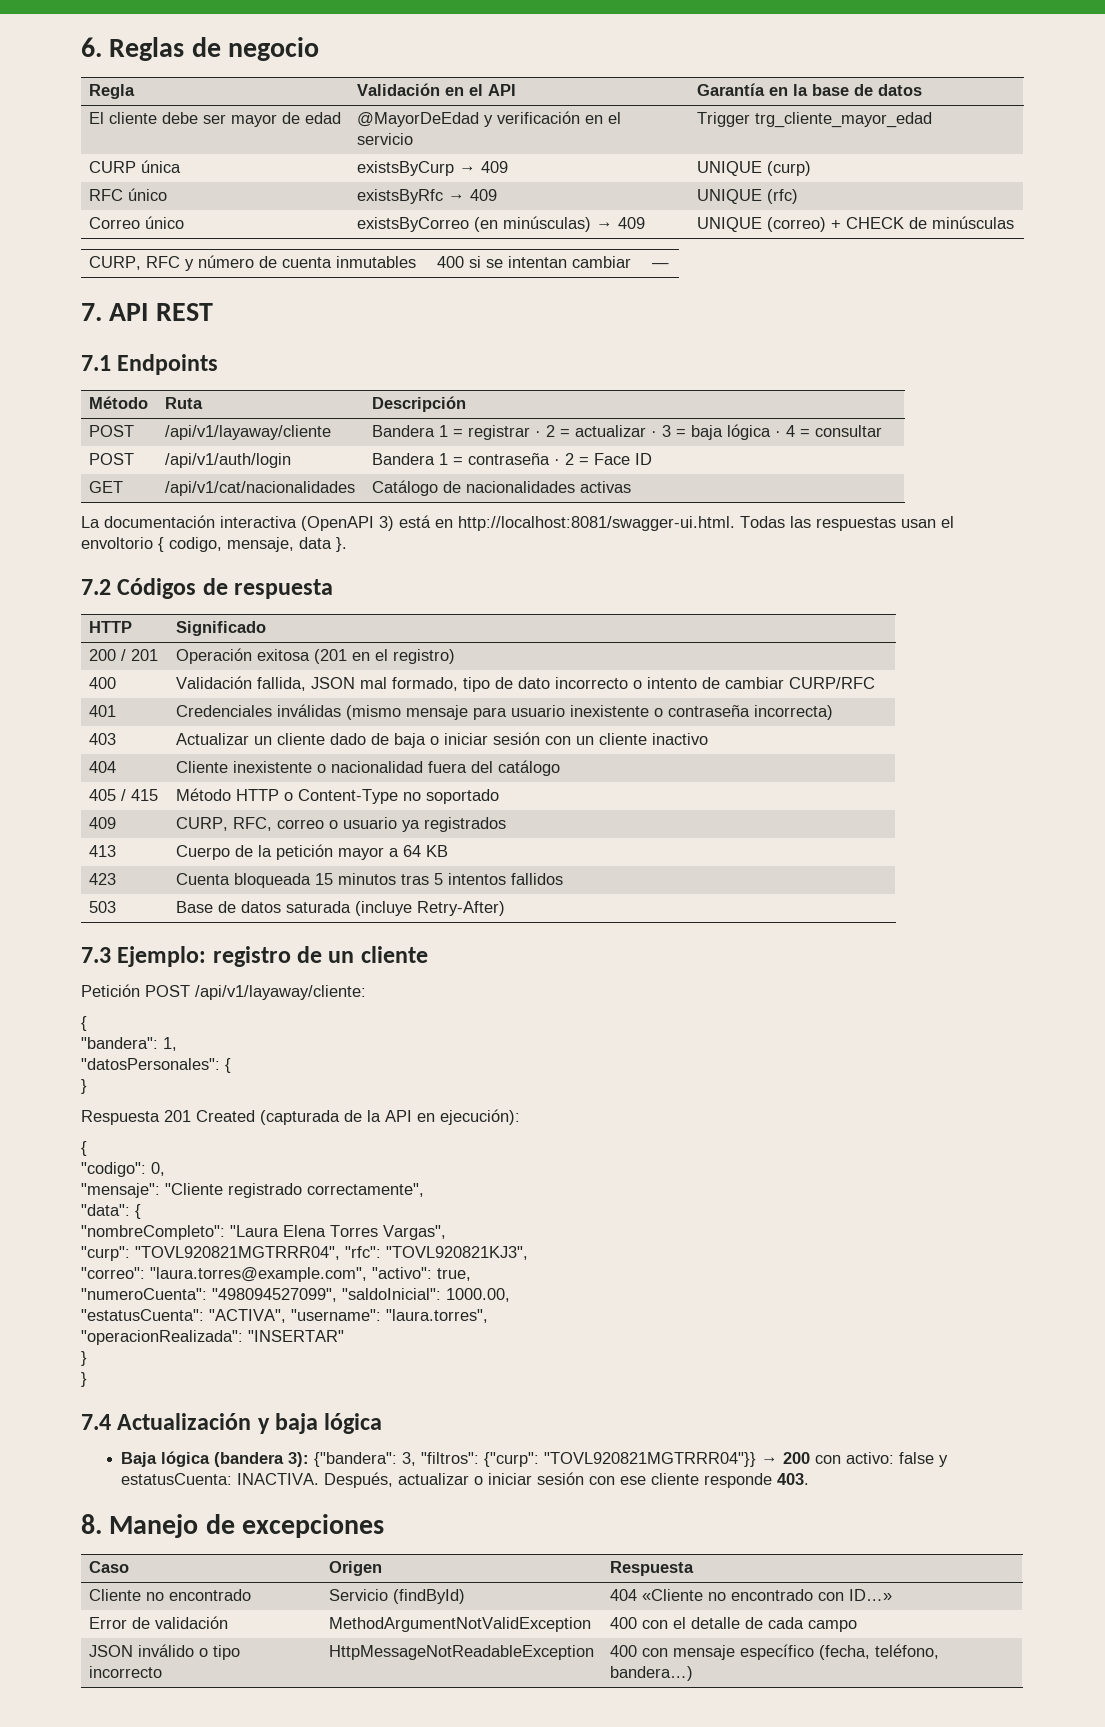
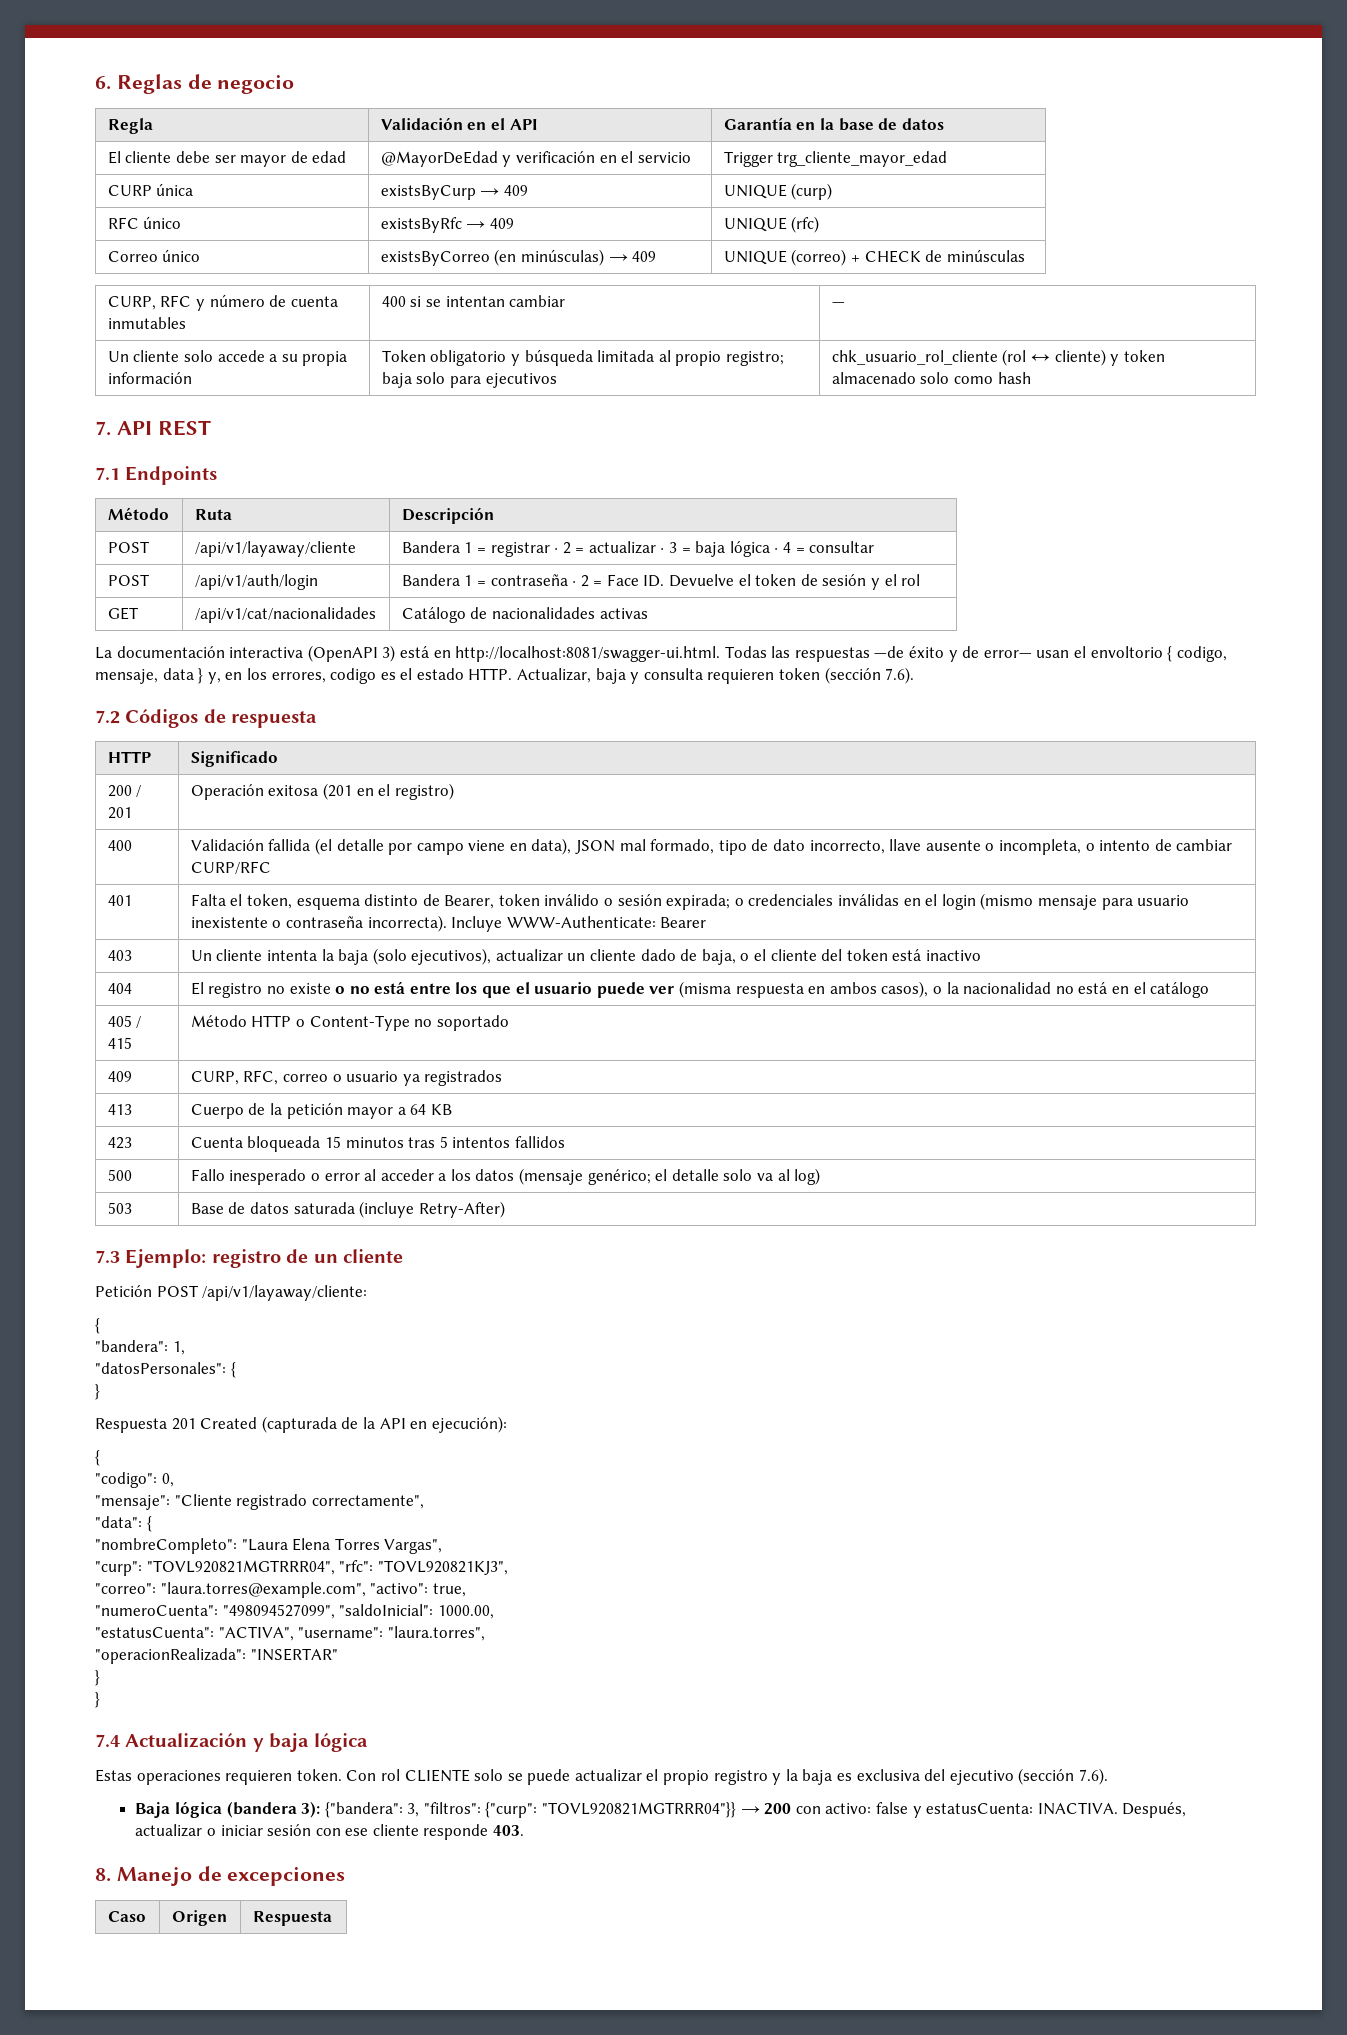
(670, 265) none -> [107,350,348,366] [107,372,192,384] [381,349,784,366] [381,372,557,388] [831,349,1165,366] [831,372,1031,384] // Un cliente solo accede a su propia información | Token obligatorio y búsqueda limitada al propio registro; baja solo para ejecutivos | chk_usuario_rol_cliente (rol ↔ cliente) y token almacenado solo como hash
[635,453,653,465] ID -> [643,574,921,590] ID. Devuelve el token de sesión y el rol
(896, 524) none -> [874,646,1032,662] —de éxito y de error—
[336,537,347,552] }. -> [198,667,915,684] } y, en los errores, codigo es el estado HTTP. Actualizar, baja y consulta requieren token (sección 7.6).
[257,677,307,691] fallida, -> [268,838,572,855] fallida (el detalle por campo viene en data),
[555,677,629,689] incorrecto -> [809,839,1081,855] incorrecto, llave ausente o incompleta,
[176,704,342,717] Credenciales inválidas -> [190,894,976,910] Falta el token, esquema distinto de Bearer, token inválido o sesión expirada; o credenciales inválidas en el login
[754,705,834,720] [89,733,117,745] [176,732,709,748] [89,761,117,773] [176,761,494,773] incorrecta) // 403 | Actualizar un cliente dado de baja o iniciar sesión con un cliente inactivo // 404 | Cliente inexistente o nacionalidad fuera del -> [367,915,707,932] [107,950,132,961] [190,948,981,965] [107,983,132,994] [190,981,1146,998] incorrecta). Incluye WWW-Authenticate: Bearer // 403 | Un cliente intenta la baja (solo ejecutivos), actualizar un cliente dado de baja, o el cliente del token está inactivo // 404 | El registro no existe o no está entre los que el usuario puede ver (misma respuesta en ambos casos), o la nacionalidad no está en el
(564, 879) none -> [107,1169,132,1181] [190,1168,821,1185] // 500 | Fallo inesperado o error al acceder a los datos (mensaje genérico; el detalle solo va al log)
(383, 1423) none -> [95,1768,1108,1785] // Estas operaciones requieren token. Con rol CLIENTE solo se puede actualizar el propio registro y la baja es exclusiva del ejecutivo (sección 7.6).
[89,1589,252,1601] [329,1589,466,1604] [610,1589,893,1601] [89,1616,229,1629] [329,1617,592,1632] [610,1617,858,1632] [89,1644,241,1660] [89,1666,163,1678] [329,1645,595,1660] [610,1644,940,1660] [610,1666,694,1681] // Cliente no encontrado | Servicio (findById) | 404 «Cliente no encontrado con ID…» // Error de validación | MethodArgumentNotValidException | 400 con el detalle de cada campo // JSON inválido o tipo incorrecto | HttpMessageNotReadableException | 400 con mensaje específico (fecha, teléfono, bandera…) -> (332, 1918) none

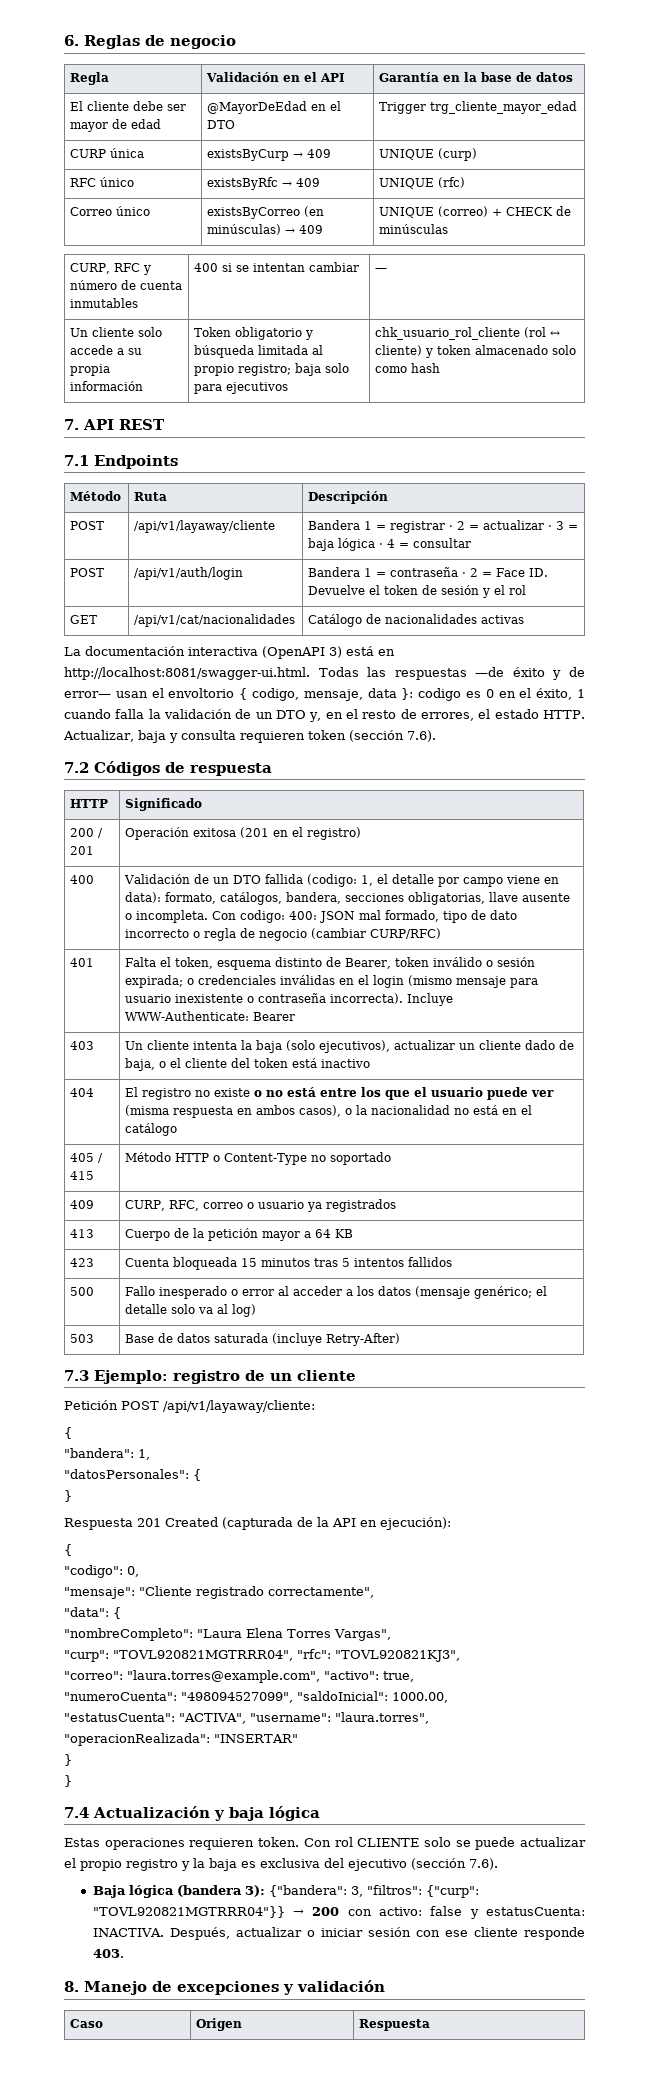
[502,151,691,167] y verificación en el servicio -> [311,101,342,111] [207,120,236,129] en el DTO
[198,668,396,684] } y, en los errores, codigo es -> [401,688,586,701] [64,709,475,722] }: codigo es 0 en el éxito, 1 cuando falla la validación de un DTO y, en el resto de errores,
[268,838,332,855] fallida (el -> [194,874,389,887] de un DTO fallida (codigo: 1, el
[531,838,572,855] data), -> [125,892,571,905] [125,910,318,923] data): formato, catálogos, bandera, secciones obligatorias, llave ausente o incompleta. Con codigo: 400:
[809,839,1233,855] [190,861,271,874] incorrecto, llave ausente o incompleta, o intento de cambiar CURP/RFC -> [125,928,442,941] incorrecto o regla de negocio (cambiar CURP/RFC)
(346, 1876) none -> [283,1980,385,1995] y validación

